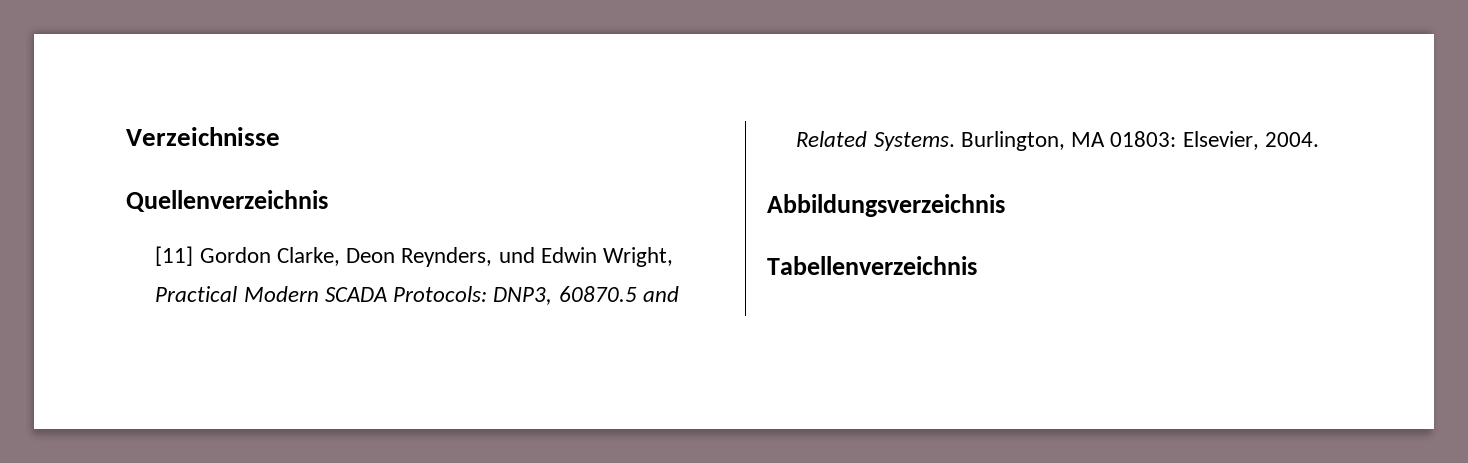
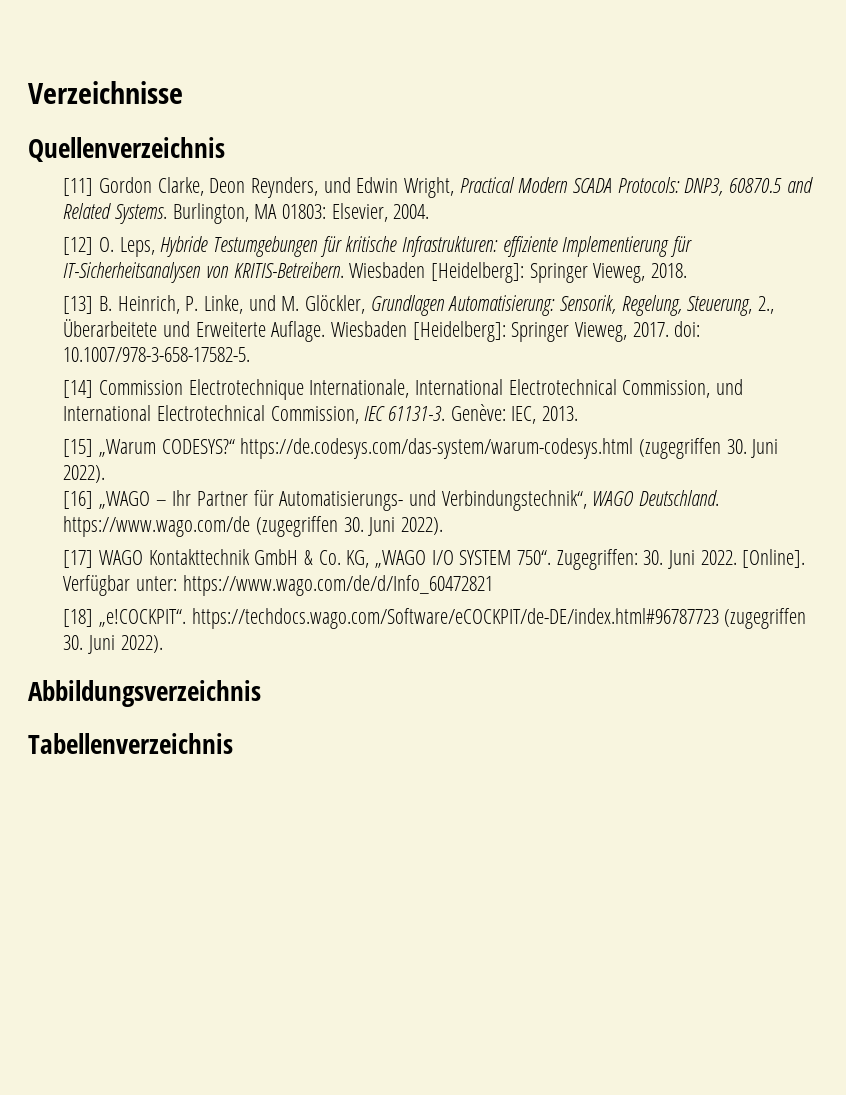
(1319, 139) none -> [63,236,692,257] [63,262,687,283] [63,295,774,316] [63,319,701,342] [63,347,251,362] [63,379,743,400] [63,404,578,424] [63,438,779,459] [63,465,106,483] [63,490,719,511] [63,516,443,537] [63,549,806,570] [63,575,493,596] [63,608,807,629] [63,635,163,654] // [12] O. Leps, Hybride Testumgebungen für kritische Infrastrukturen: effiziente Implementierung für IT-Sicherheitsanalysen von KRITIS-Betreibern. Wiesbaden [Heidelberg]: Springer Vieweg, 2018. // [13] B. Heinrich, P. Linke, und M. Glöckler, Grundlagen Automatisierung: Sensorik, Regelung, Steuerung, 2., Überarbeitete und Erweiterte Auflage. Wiesbaden [Heidelberg]: Springer Vieweg, 2017. doi: 10.1007/978-3-658-17582-5. // [14] Commission Electrotechnique Internationale, International Electrotechnical Commission, und International Electrotechnical Commission, IEC 61131-3. Genève: IEC, 2013. // [15] „Warum CODESYS?“ https://de.codesys.com/das-system/warum-codesys.html (zugegriffen 30. Juni 2022). // [16] „WAGO – Ihr Partner für Automatisierungs- und Verbindungstechnik“, WAGO Deutschland. https://www.wago.com/de (zugegriffen 30. Juni 2022). // [17] WAGO Kontakttechnik GmbH & Co. KG, „WAGO I/O SYSTEM 750“. Zugegriffen: 30. Juni 2022. [Online]. Verfügbar unter: https://www.wago.com/de/d/Info_60472821 // [18] „e!COCKPIT“. https://techdocs.wago.com/Software/eCOCKPIT/de-DE/index.html#96787723 (zugegriffen 30. Juni 2022).

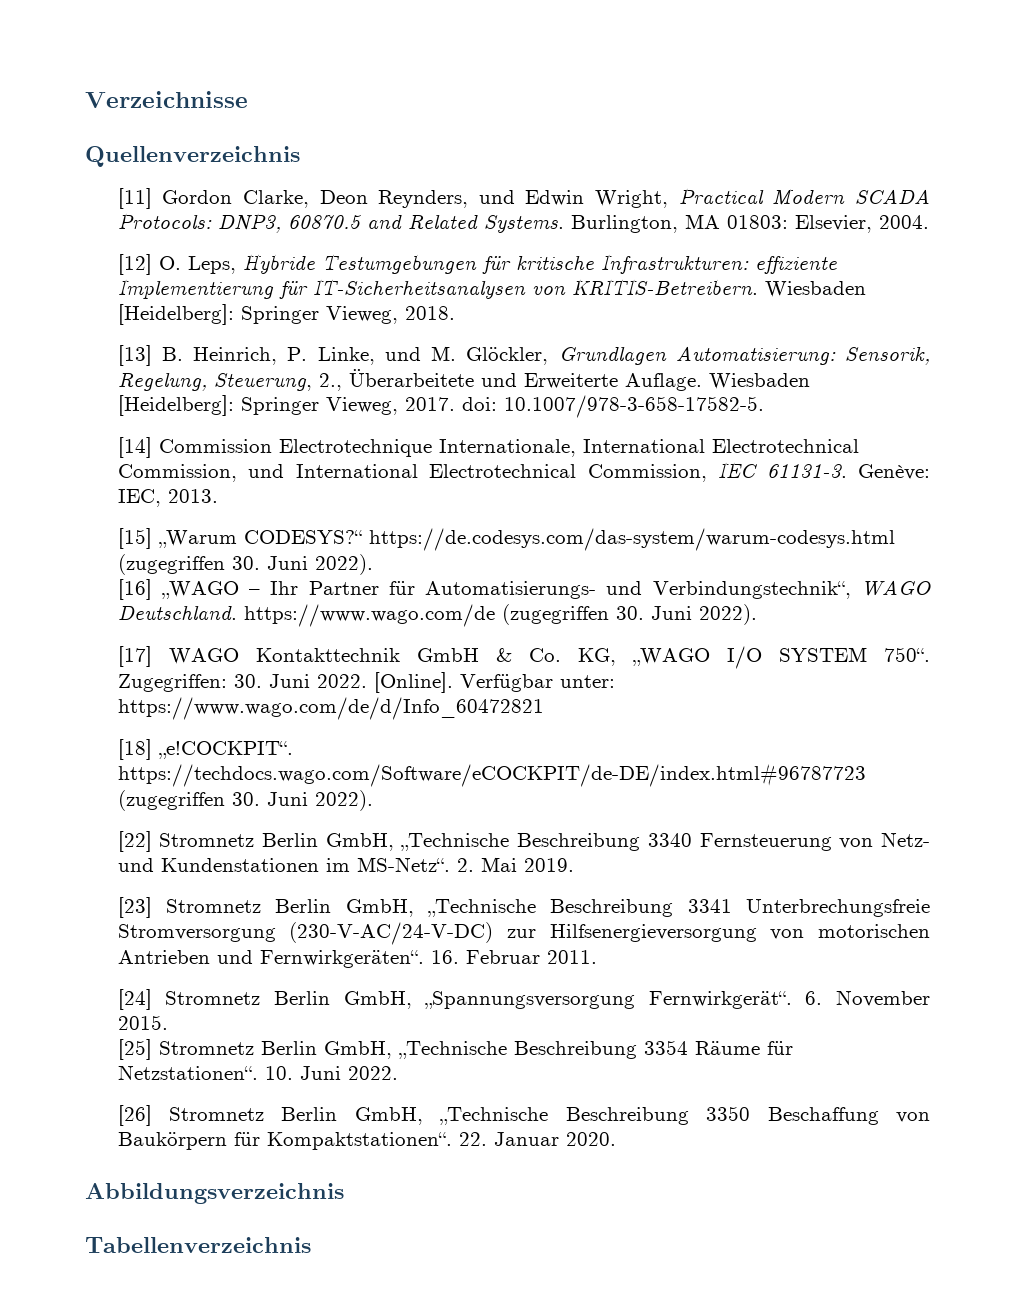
(163, 644) none -> [117,831,931,852] [117,857,574,872] [117,897,930,918] [117,922,930,945] [117,950,597,968] [117,989,930,1010] [117,1015,168,1030] [117,1039,793,1060] [117,1065,398,1080] [117,1105,930,1126] [117,1132,616,1150] // [22] Stromnetz Berlin GmbH, „Technische Beschreibung 3340 Fernsteuerung von Netz- und Kundenstationen im MS-Netz“. 2. Mai 2019. // [23] Stromnetz Berlin GmbH, „Technische Beschreibung 3341 Unterbrechungsfreie Stromversorgung (230-V-AC/24-V-DC) zur Hilfsenergieversorgung von motorischen Antrieben und Fernwirkgeräten“. 16. Februar 2011. // [24] Stromnetz Berlin GmbH, „Spannungsversorgung Fernwirkgerät“. 6. November 2015. // [25] Stromnetz Berlin GmbH, „Technische Beschreibung 3354 Räume für Netzstationen“. 10. Juni 2022. // [26] Stromnetz Berlin GmbH, „Technische Beschreibung 3350 Beschaffung von Baukörpern für Kompaktstationen“. 22. Januar 2020.

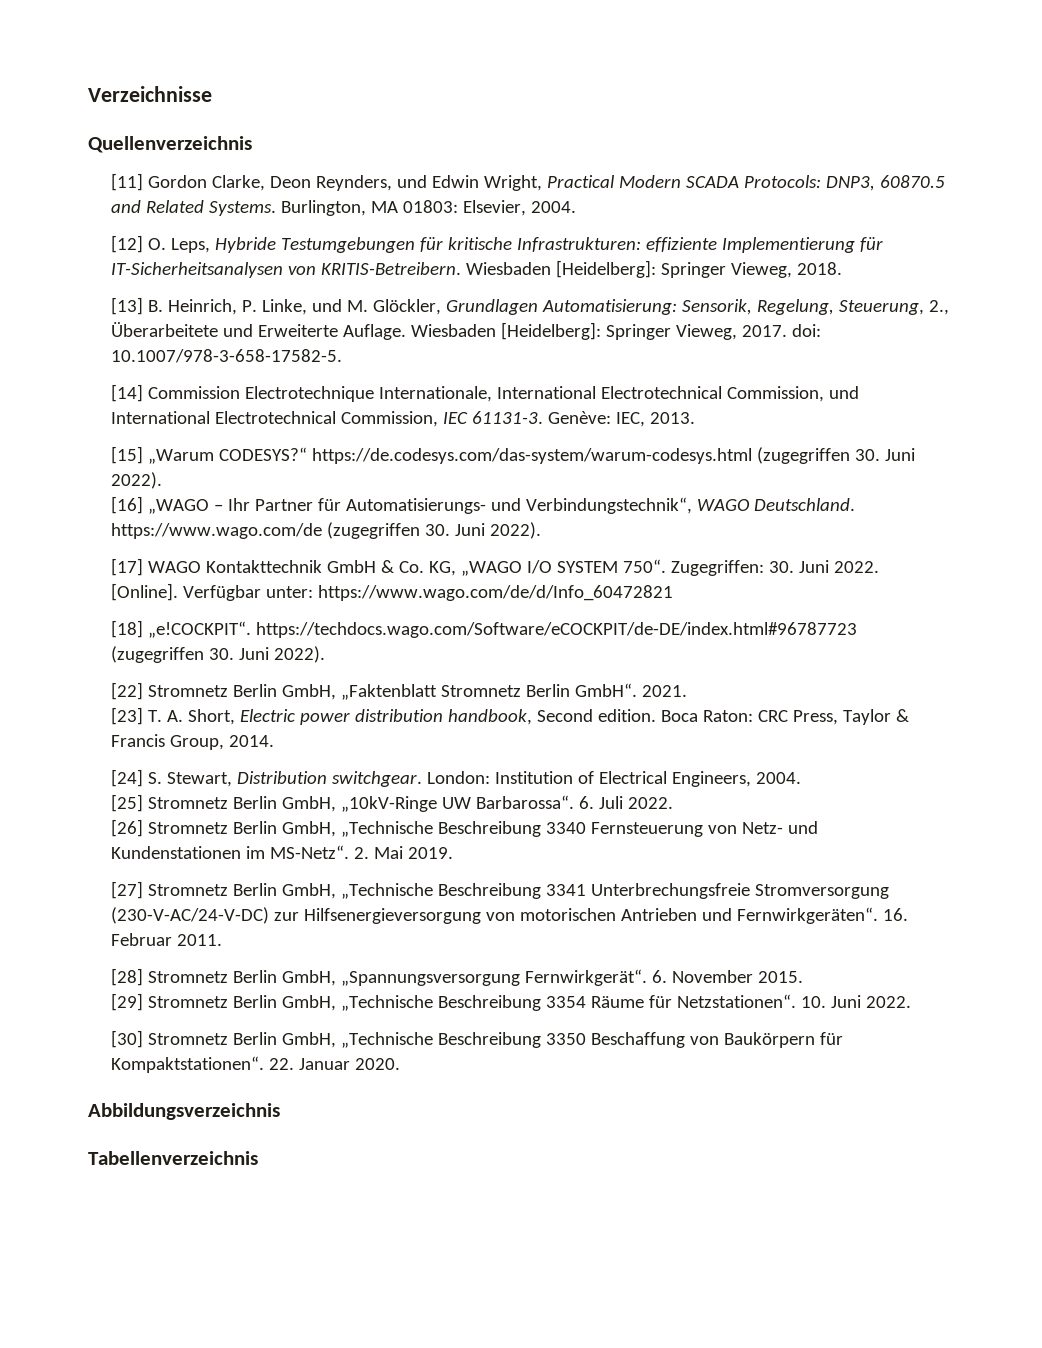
(394, 842) none -> [341,683,688,700] [111,707,910,725] [111,734,275,750] [111,769,802,787] [111,794,674,812] [111,819,337,837] „Faktenblatt Stromnetz Berlin GmbH“. 2021. // [23] T. A. Short, Electric power distribution handbook, Second edition. Boca Raton: CRC Press, Taylor & Francis Group, 2014. // [24] S. Stewart, Distribution switchgear. London: Institution of Electrical Engineers, 2004. // [25] Stromnetz Berlin GmbH, „10kV-Ringe UW Barbarossa“. 6. Juli 2022. // [26] Stromnetz Berlin GmbH,
[117,897,152,918] [23] -> [111,881,144,899] [27]
[117,989,152,1010] [24] -> [111,968,144,986] [28]
[117,1039,152,1060] [25] -> [111,993,144,1011] [29]
[117,1105,152,1126] [26] -> [111,1030,144,1048] [30]

